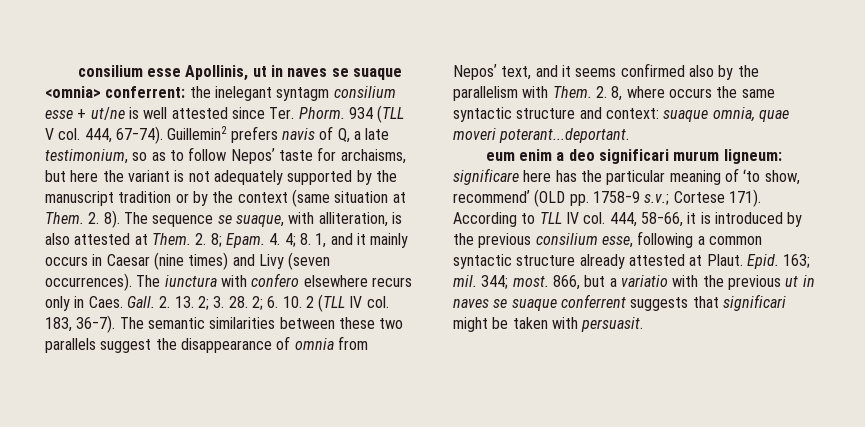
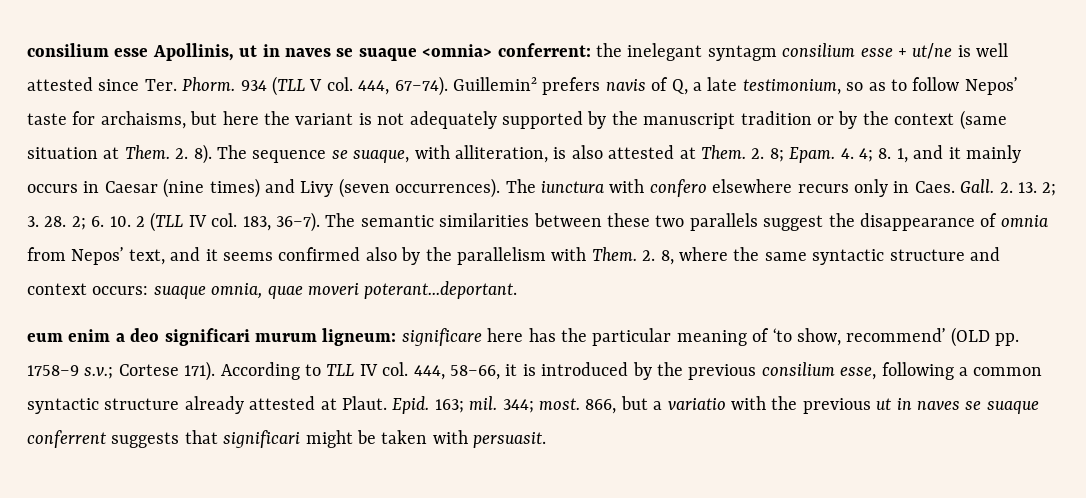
[668,88,712,98] occurs -> (728, 254) none
[605,108,659,119] context: -> [27,283,149,295] context occurs:

